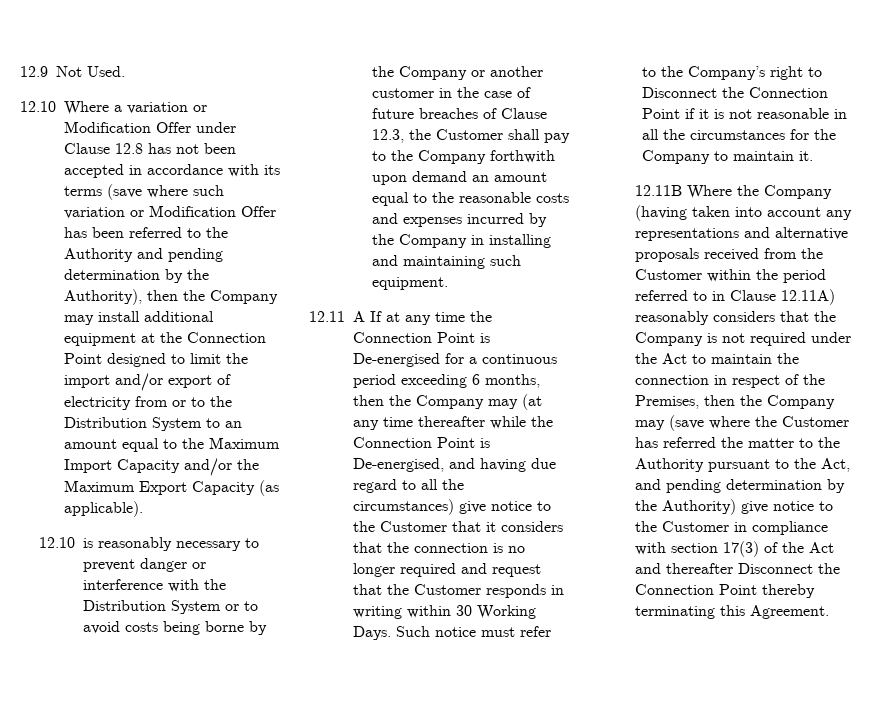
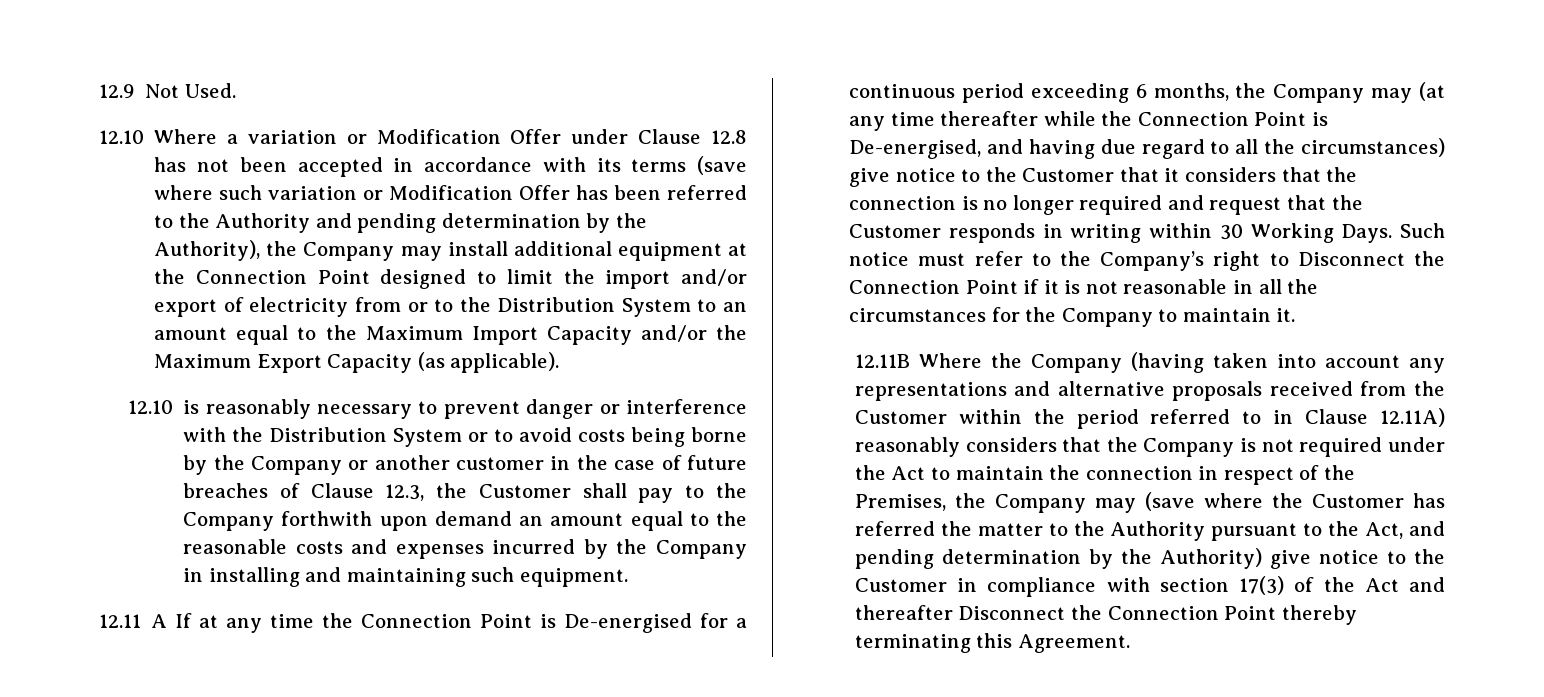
[147,290,178,301] then -> (261, 250) none
[353,395,384,406] then -> (1229, 92) none
[704,395,736,406] then -> (946, 502) none

